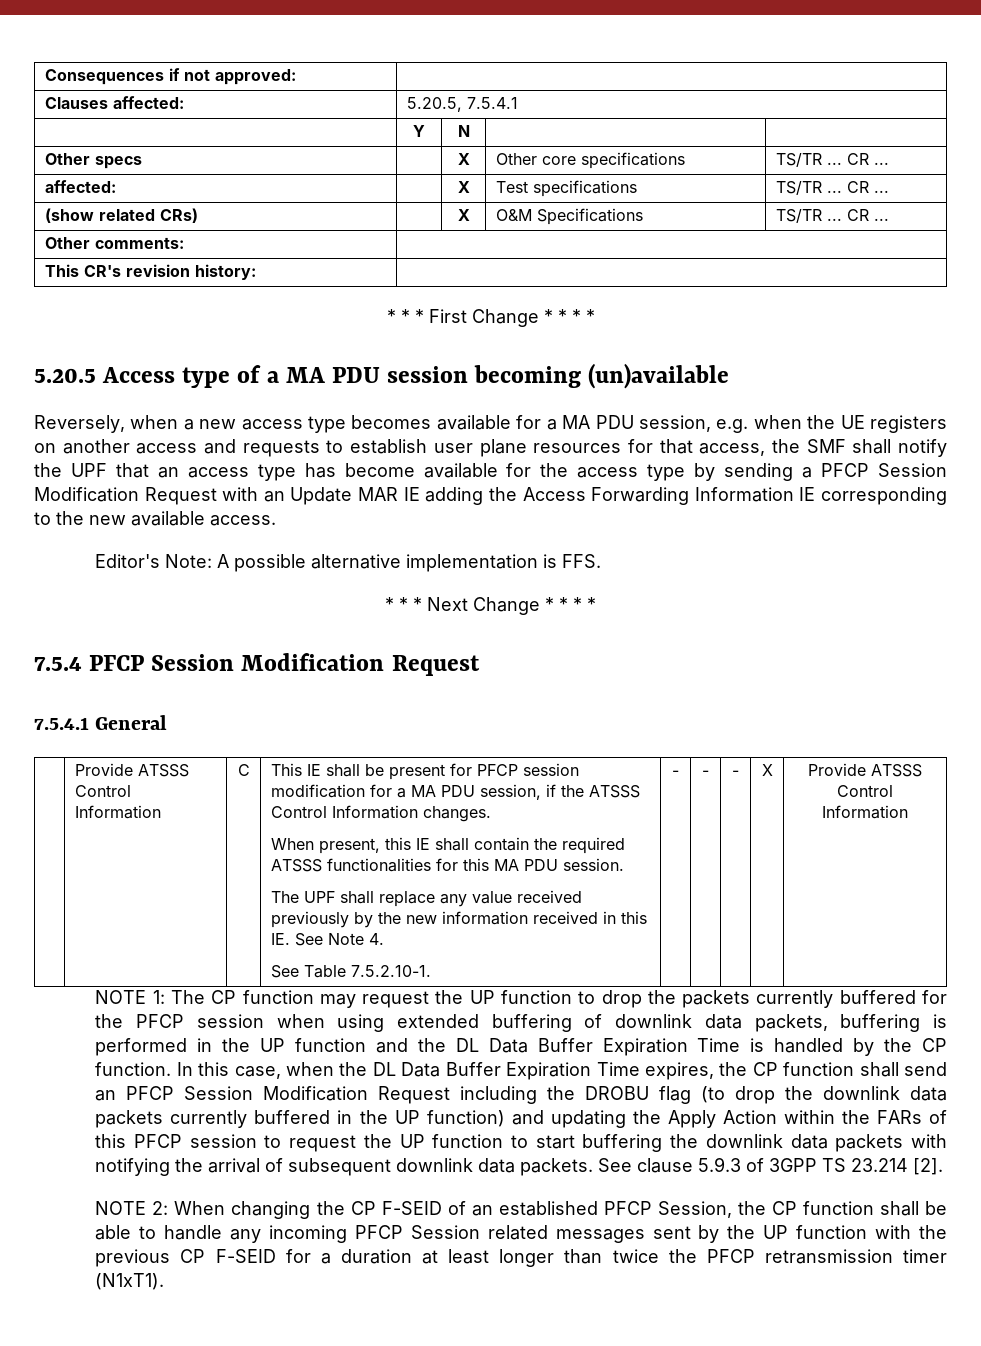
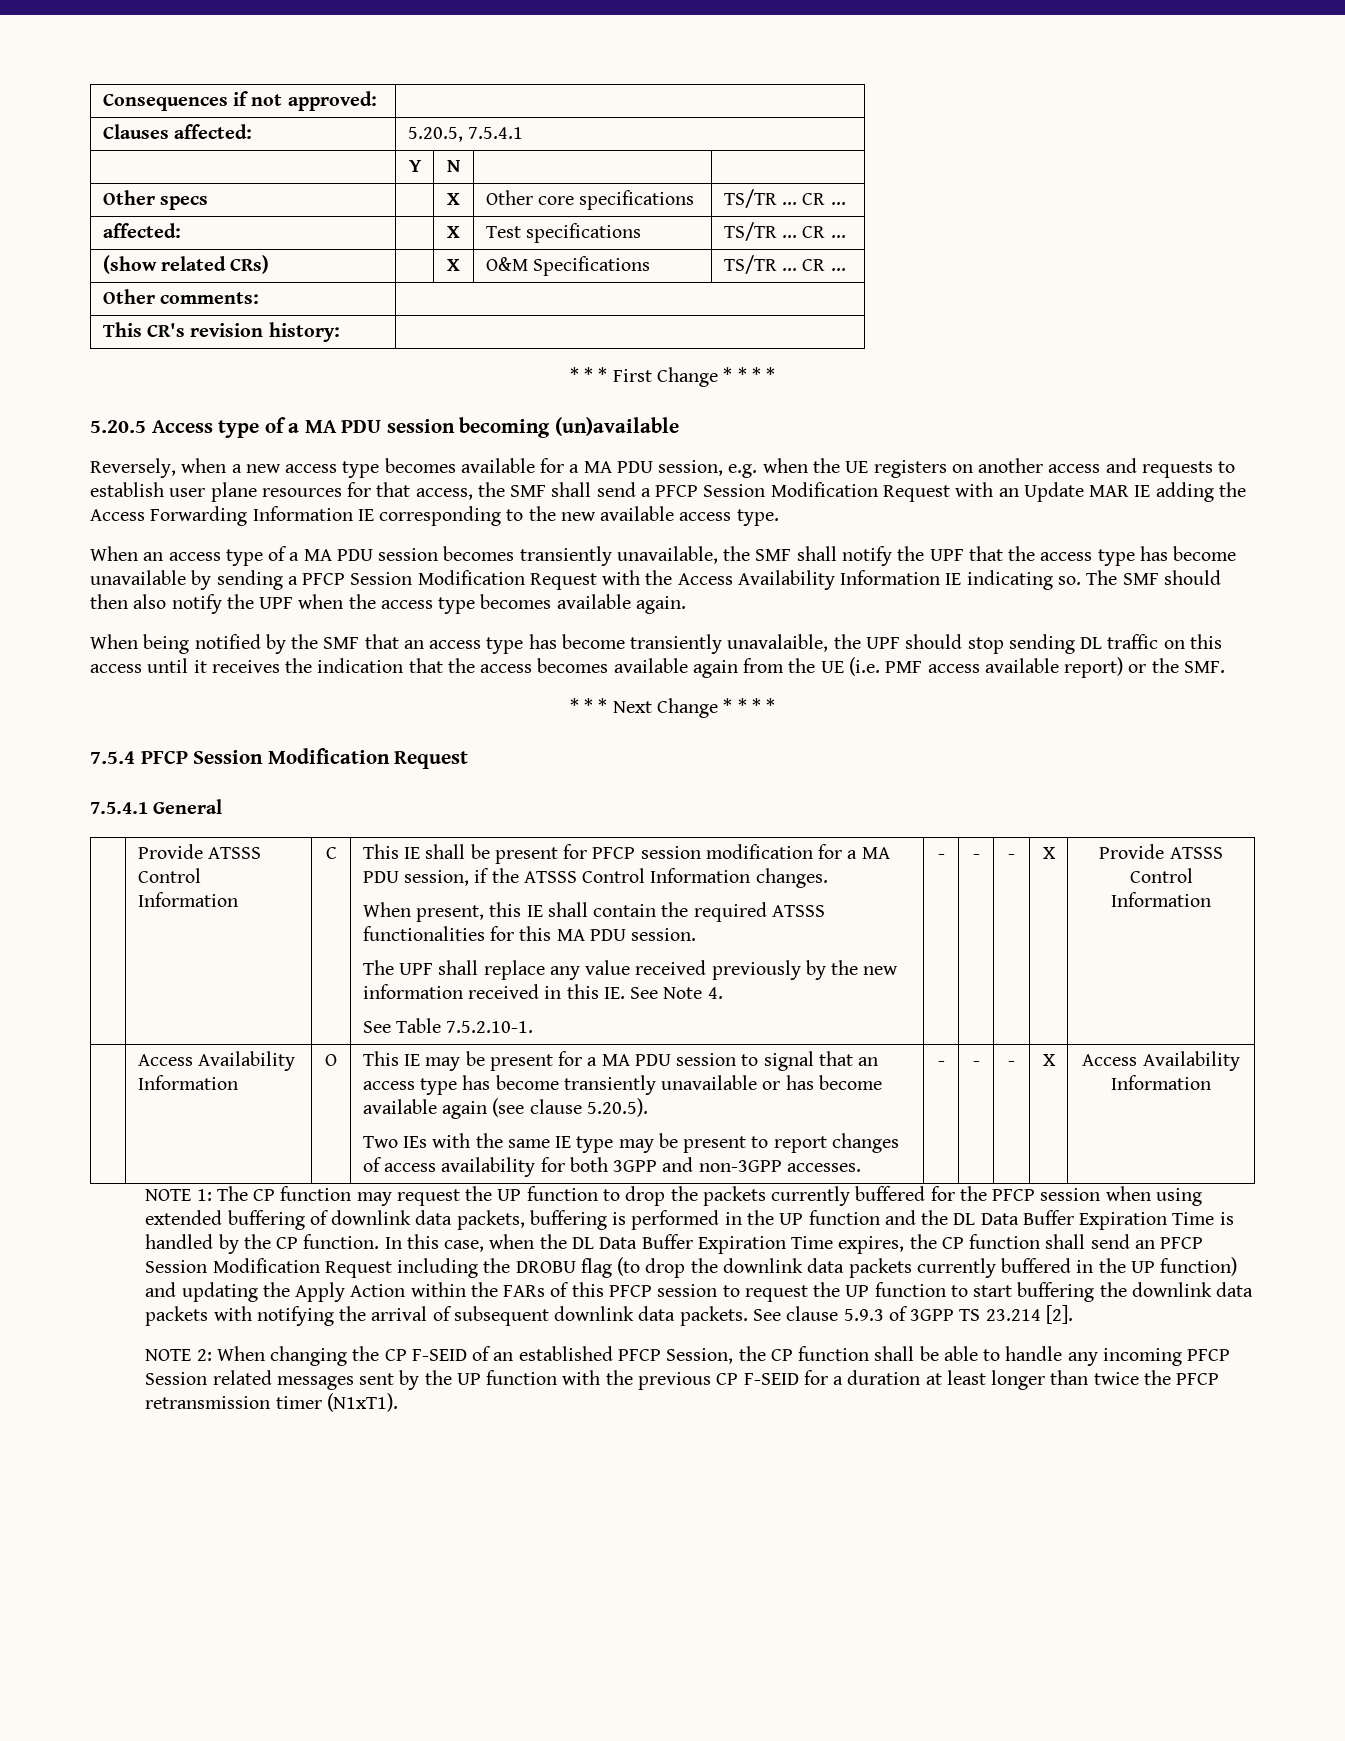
[898,439,947,457] [34,463,794,481] notify the UPF that an access type has become available for the access type by sending -> [596,482,636,497] send
[210,515,276,526] [95,554,602,572] access. // Editor's Note: A possible alternative implementation is FFS. -> [679,509,779,526] [90,546,1237,566] [90,570,1221,590] [90,594,686,614] [90,634,1222,654] [90,657,1225,678] access type. // When an access type of a MA PDU session becomes transiently unavailable, the SMF shall notify the UPF that the access type has become unavailable by sending a PFCP Session Modification Request with the Access Availability Information IE indicating so. The SMF should then also notify the UPF when the access type becomes available again. // When being notified by the SMF that an access type has become transiently unavalaible, the UPF should stop sending DL traffic on this access until it receives the indication that the access becomes available again from the UE (i.e. PMF access available report) or the SMF.
(908, 812) none -> [137,1051,296,1071] [137,1075,238,1090] [325,1054,337,1066] [362,1051,879,1071] [362,1075,882,1095] [362,1098,648,1119] [362,1133,899,1153] [362,1157,861,1177] [937,1061,945,1066] [972,1061,980,1066] [1008,1061,1015,1066] [1042,1054,1056,1066] [1082,1051,1240,1071] [1111,1075,1211,1090] // | Access Availability Information | O | This IE may be present for a MA PDU session to signal that an access type has become transiently unavailable or has become available again (see clause 5.20.5). // Two IEs with the same IE type may be present to report changes of access availability for both 3GPP and non-3GPP accesses. | - | - | - | X | Access Availability Information

